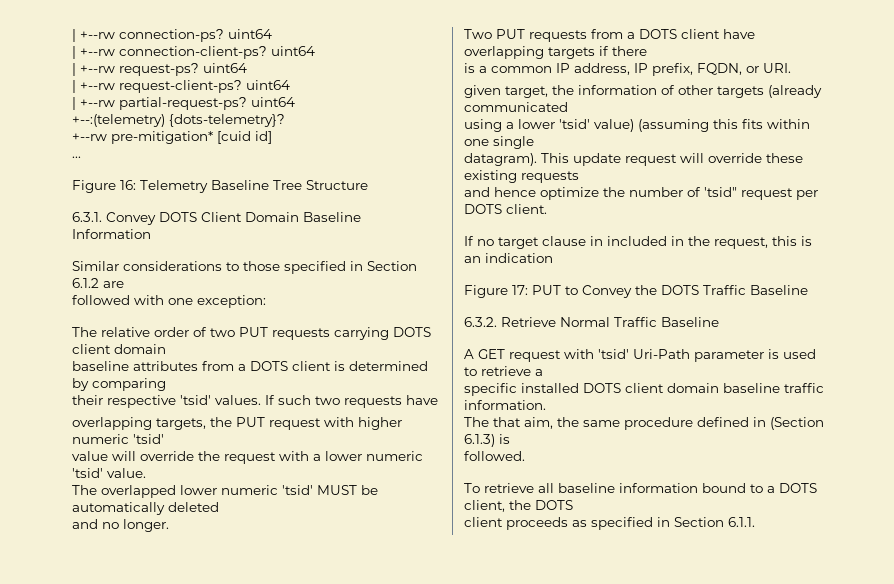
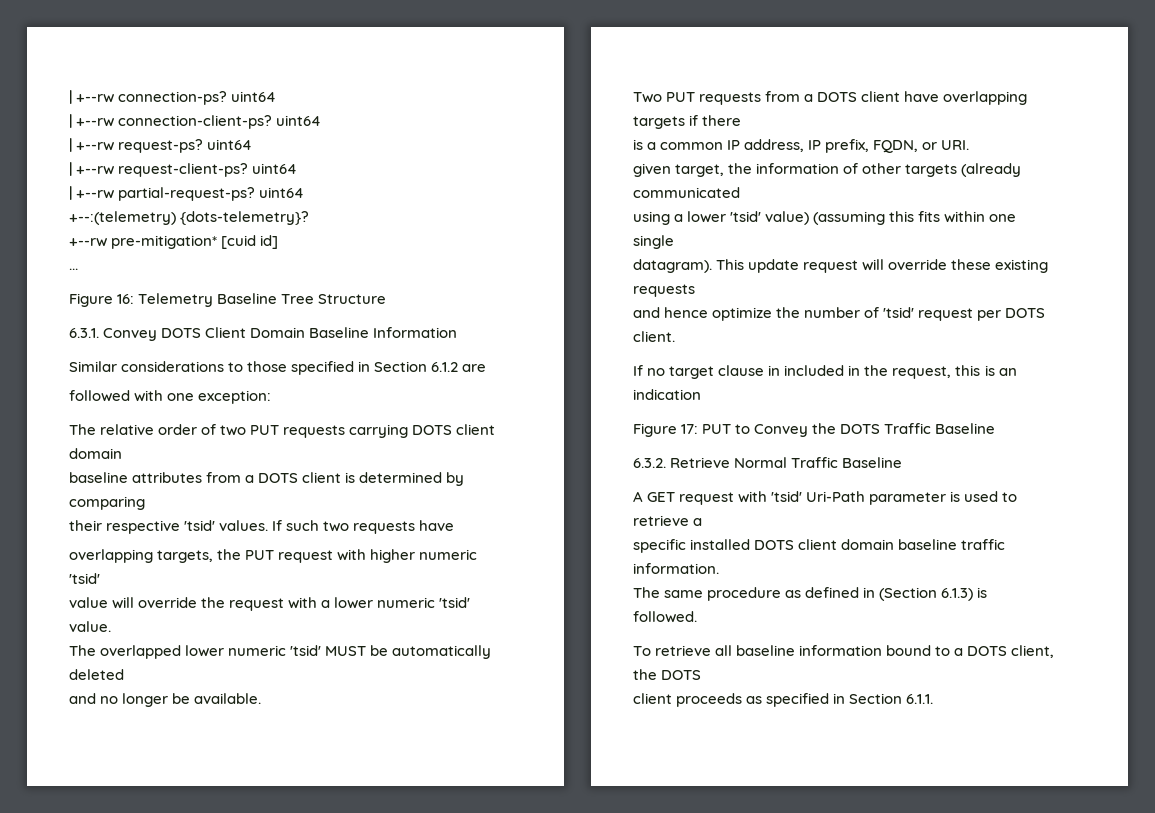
[123,519,169,532] longer. -> [122,693,262,707] longer be available.
[704,187,737,197] 'tsid" -> [883,307,915,318] 'tsid'
[493,417,579,429] that aim, the -> (660, 592) none
(693, 423) none -> [785,590,802,598] as

